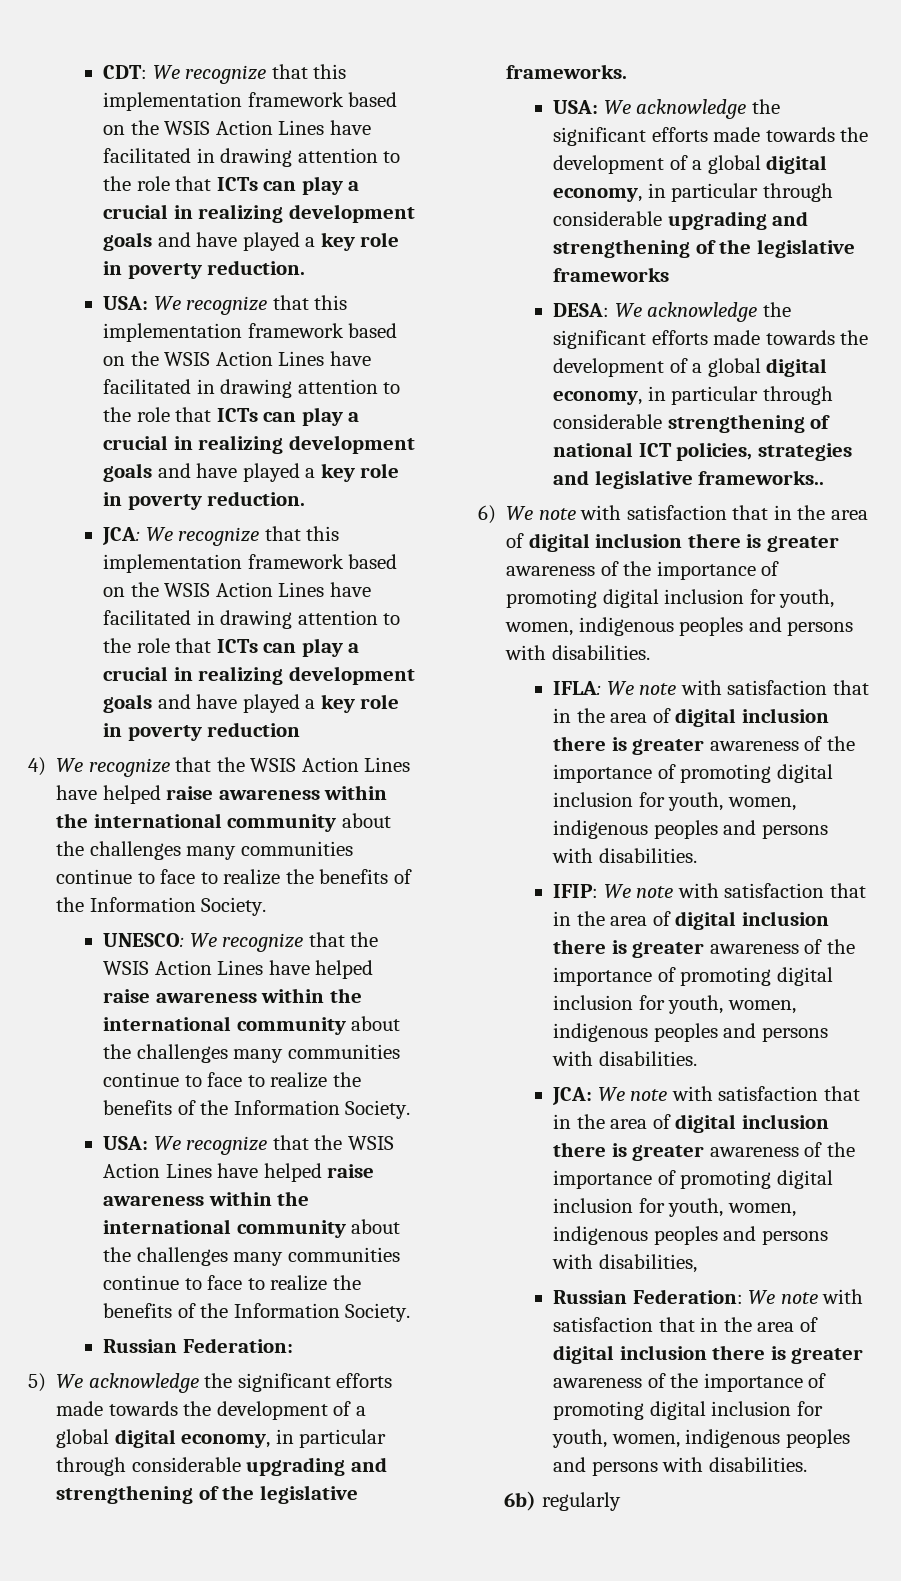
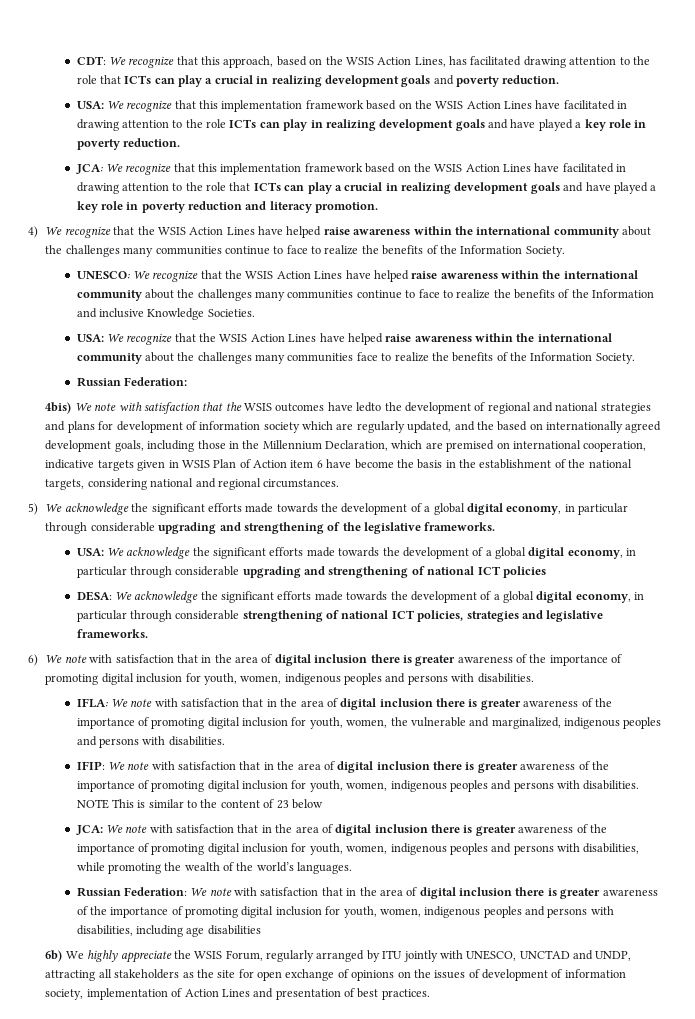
[103,92,398,111] [103,120,371,135] [103,148,215,163] implementation framework based on the WSIS Action Lines have facilitated in -> [223,56,522,68] approach, based on the WSIS Action Lines, has facilitated
[196,232,400,251] [103,261,123,275] have played a key role in -> (454, 80) none
[175,407,360,426] [103,435,169,450] that ICTs can play a crucial -> [229,119,308,131] ICTs can play
(301, 729) none -> [245,201,379,213] and literacy promotion.
[345,1100,411,1119] Society. -> [76,308,255,320] and inclusive Knowledge Societies.
[103,1275,202,1290] continue to -> (354, 357) none
(293, 1345) none -> [45,402,651,414] [45,421,662,433] [45,440,647,452] [45,459,632,471] [45,478,340,490] // 4bis) We note with satisfaction that the WSIS outcomes have ledto the development of regional and national strategies and plans for development of information society which are regularly updated, and the based on internationally agreed development goals, including those in the Millennium Declaration, which are premised on international cooperation, indicative targets given in WSIS Plan of Action item 6 have become the basis in the establishment of the national targets, considering national and regional circumstances.
[719,239,855,258] [553,267,670,282] the legislative frameworks -> [427,566,546,578] national ICT policies
[698,470,825,485] frameworks.. -> [76,629,148,638] frameworks.
(796, 804) none -> [390,717,561,729] the vulnerable and marginalized,
(697, 1058) none -> [76,799,323,809] NOTE This is similar to the content of 23 below
(697, 1263) none -> [76,862,353,874] while promoting the wealth of the world’s languages.
[708,1457,807,1472] [504,1491,621,1511] disabilities. // 6b) regularly -> [76,925,261,937] [45,950,632,963] [45,969,626,981] [45,988,430,1000] disabilities, including age disabilities // 6b) We highly appreciate the WSIS Forum, regularly arranged by ITU jointly with UNESCO, UNCTAD and UNDP, attracting all stakeholders as the site for open exchange of opinions on the issues of development of information society, implementation of Action Lines and presentation of best practices.

